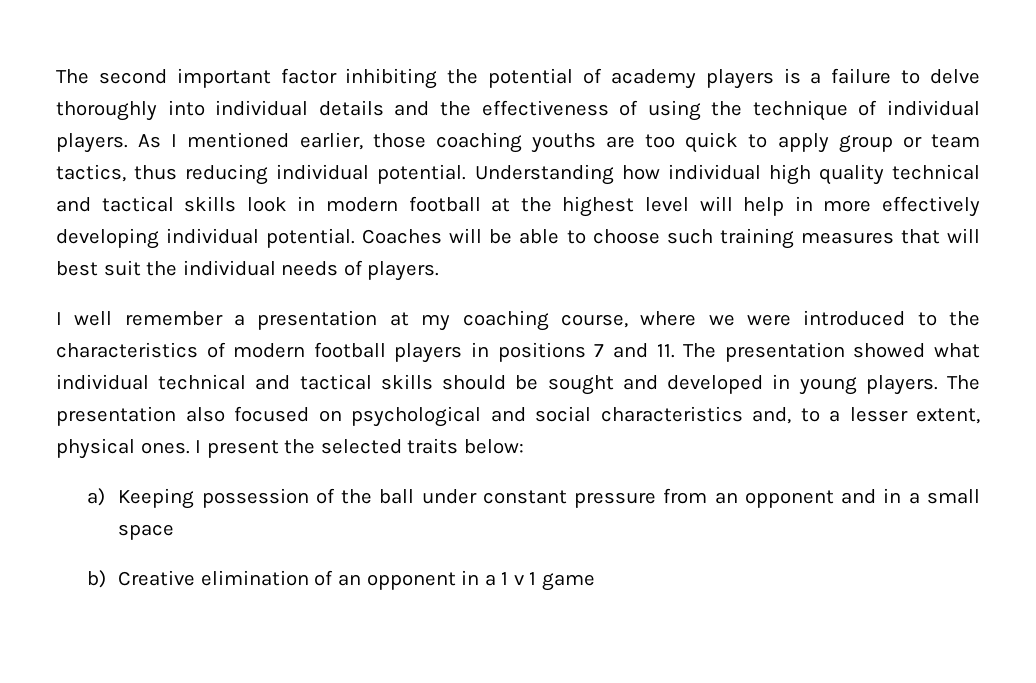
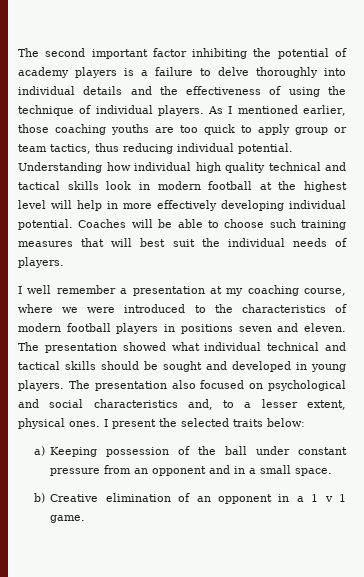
[594,343,675,358] 7 and 11. -> [238,323,347,332] seven and eleven.
[118,524,175,540] space -> [295,468,333,476] space.
[541,573,595,591] game -> [50,515,86,523] game.

